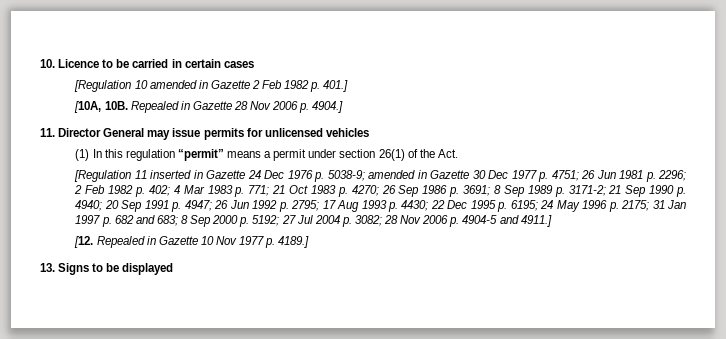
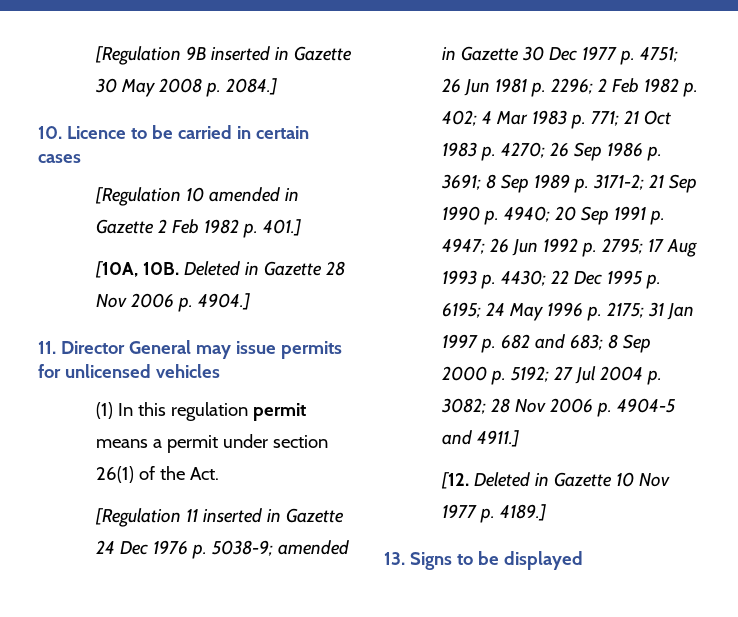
(40, 63) none -> [94,46,352,65] [94,78,277,97] [Regulation 9B inserted in Gazette 30 May 2008 p. 2084.] //
[130,101,179,113] Repealed -> [183,261,240,276] Deleted
[177,149,224,161] “permit” -> [252,403,306,421] permit
[96,236,145,248] Repealed -> [473,472,530,487] Deleted

